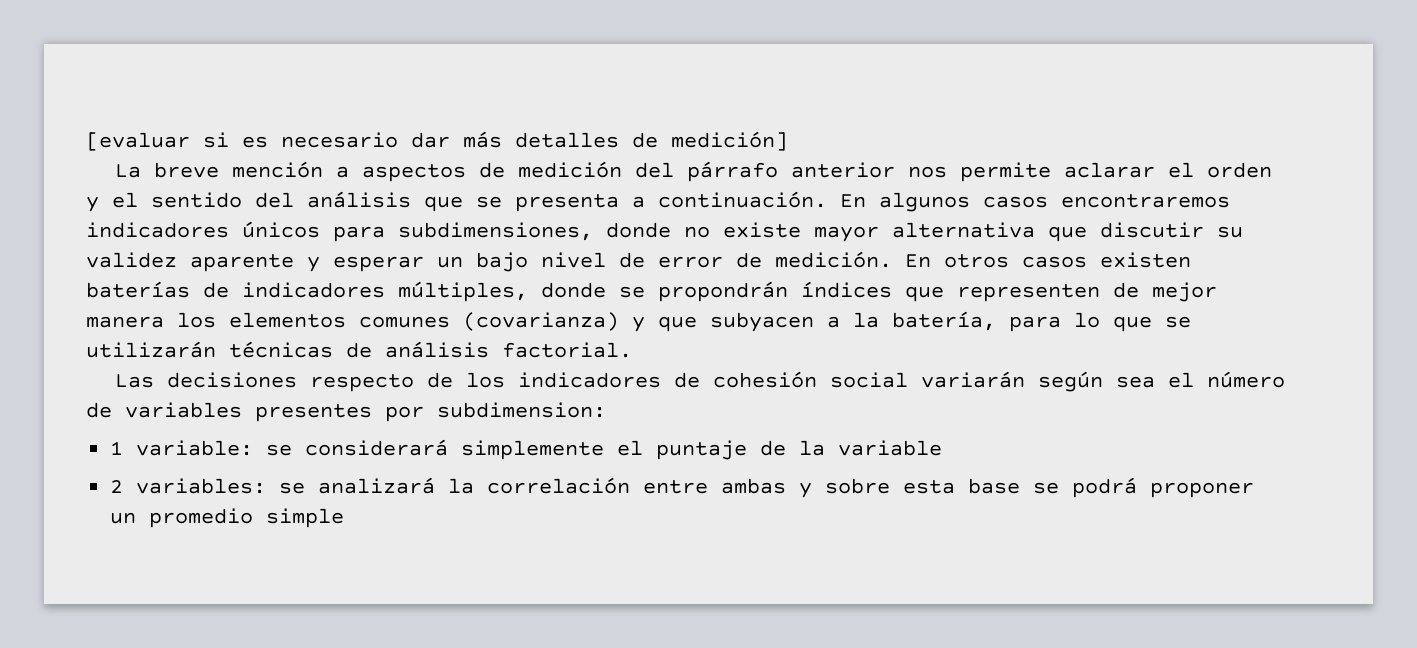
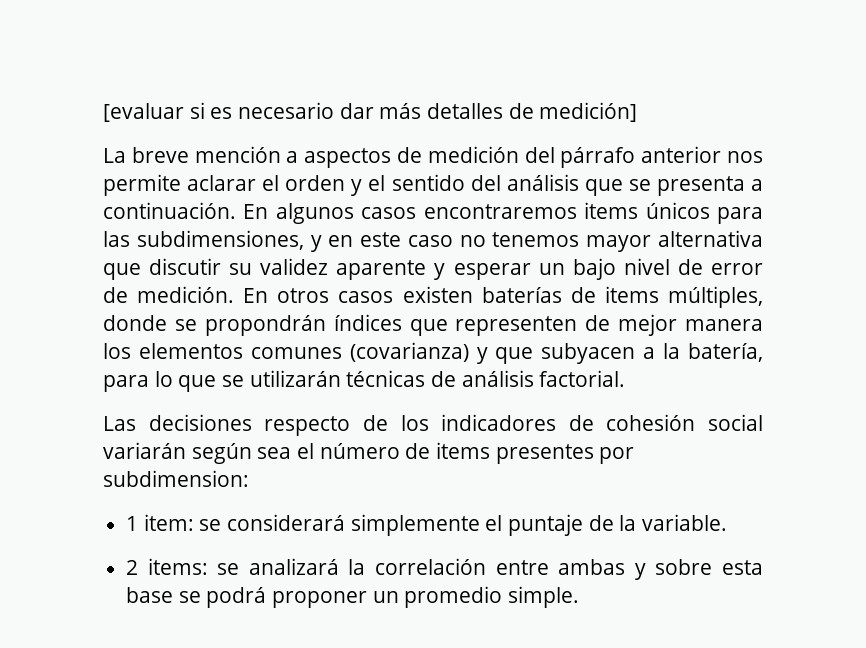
[86,222,229,238] indicadores -> [584,202,639,219] items
[398,222,801,241] subdimensiones, donde no existe -> [103,230,580,252] las subdimensiones, y en este caso no tenemos
[242,282,385,298] indicadores -> [604,286,659,303] items
[125,402,242,418] variables -> [436,442,491,459] items
[136,440,254,456] variable: -> [143,514,194,531] item:
[838,440,943,456] variable -> [642,514,728,531] variable.
[136,478,267,494] variables: -> [147,558,208,575] items:
[266,508,345,528] simple -> [508,586,580,608] simple.

